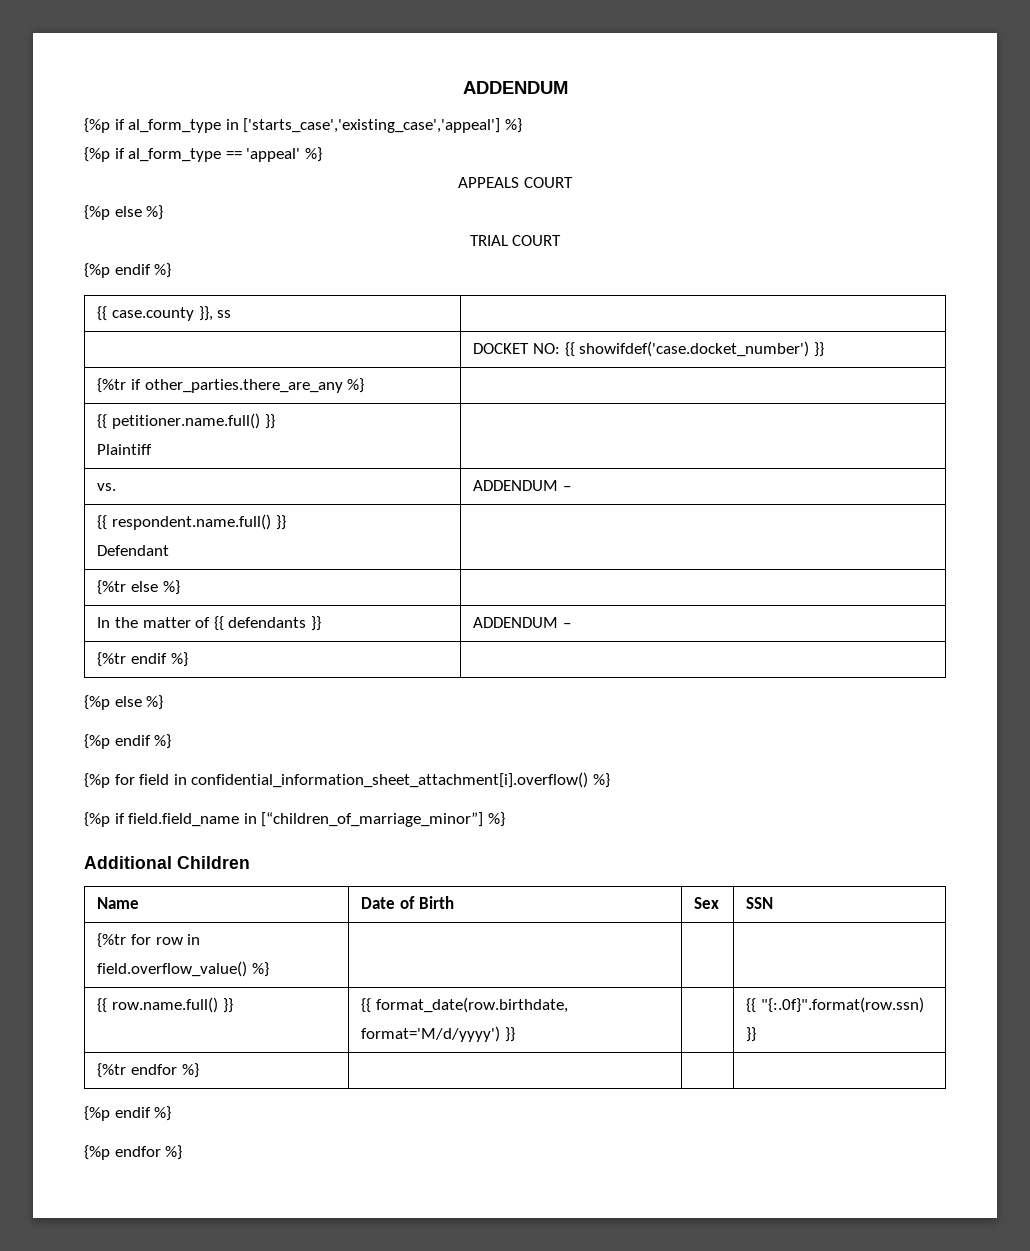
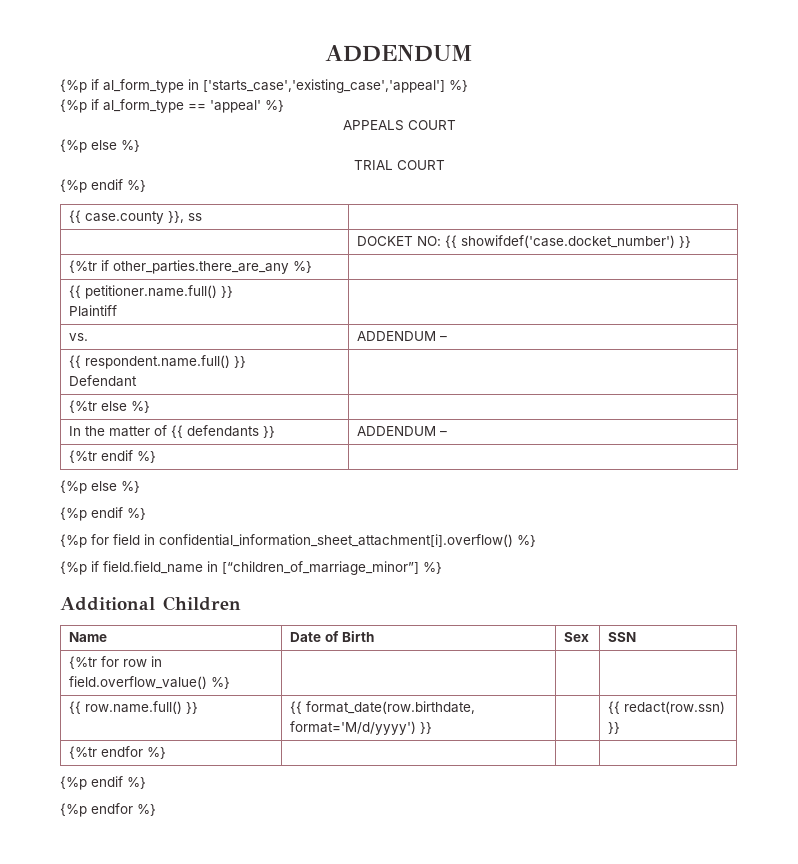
[760,997,924,1013] "{:.0f}".format(row.ssn) -> [624,701,726,714] redact(row.ssn)

